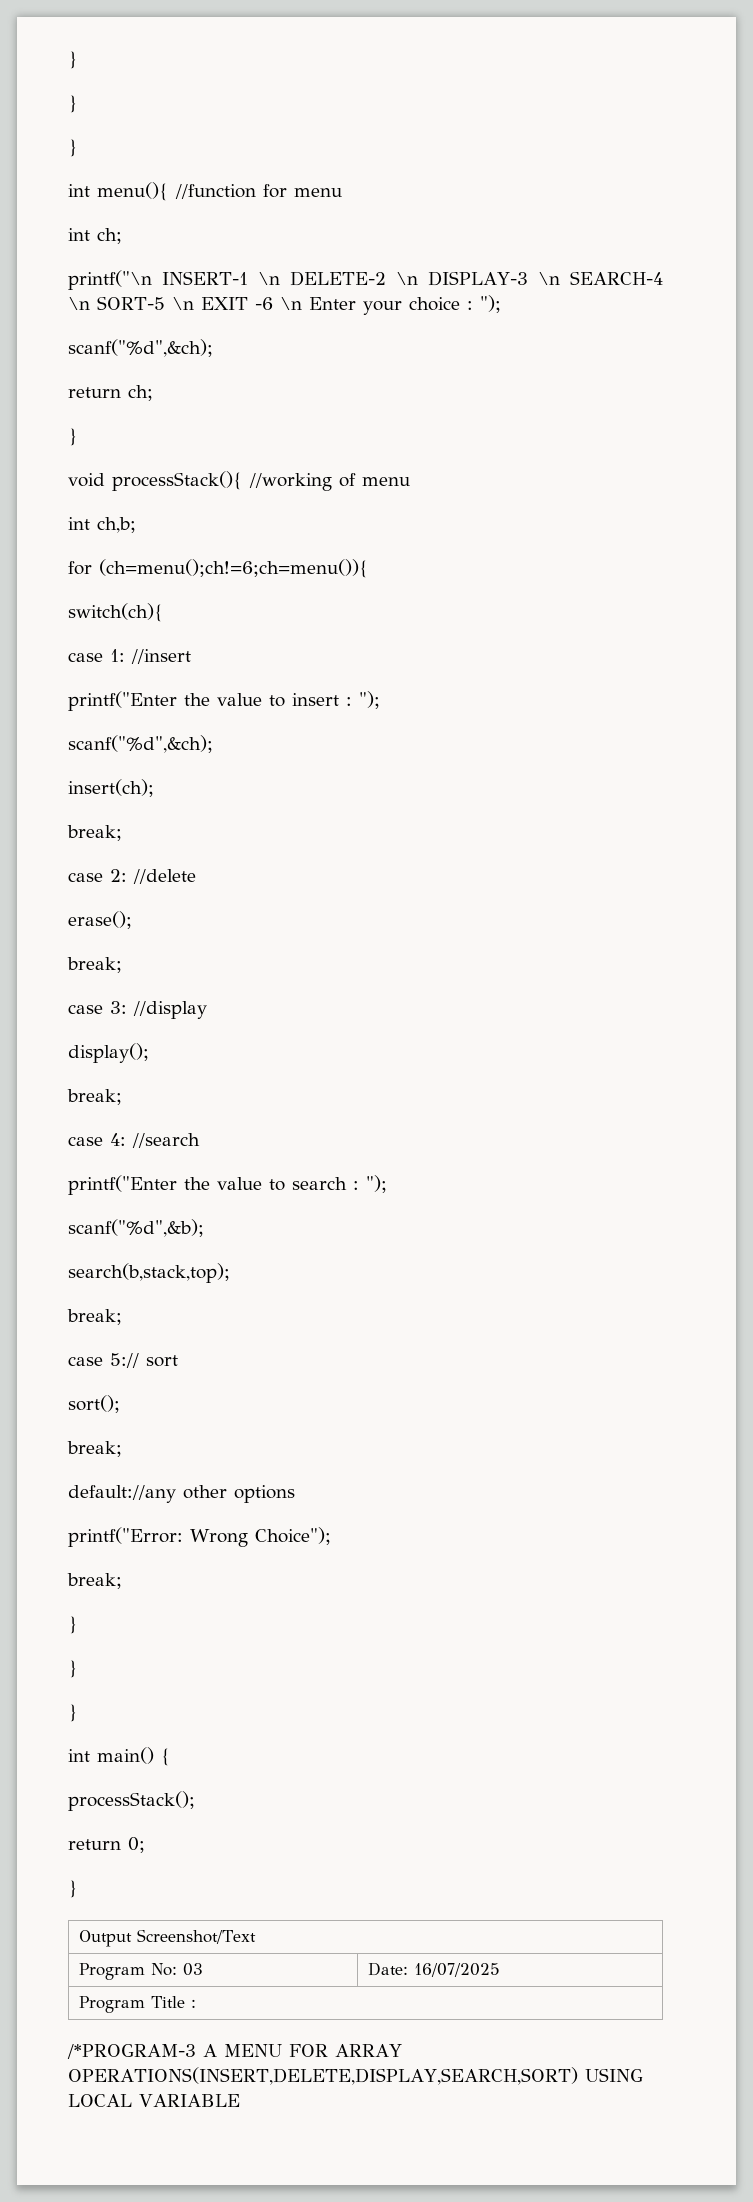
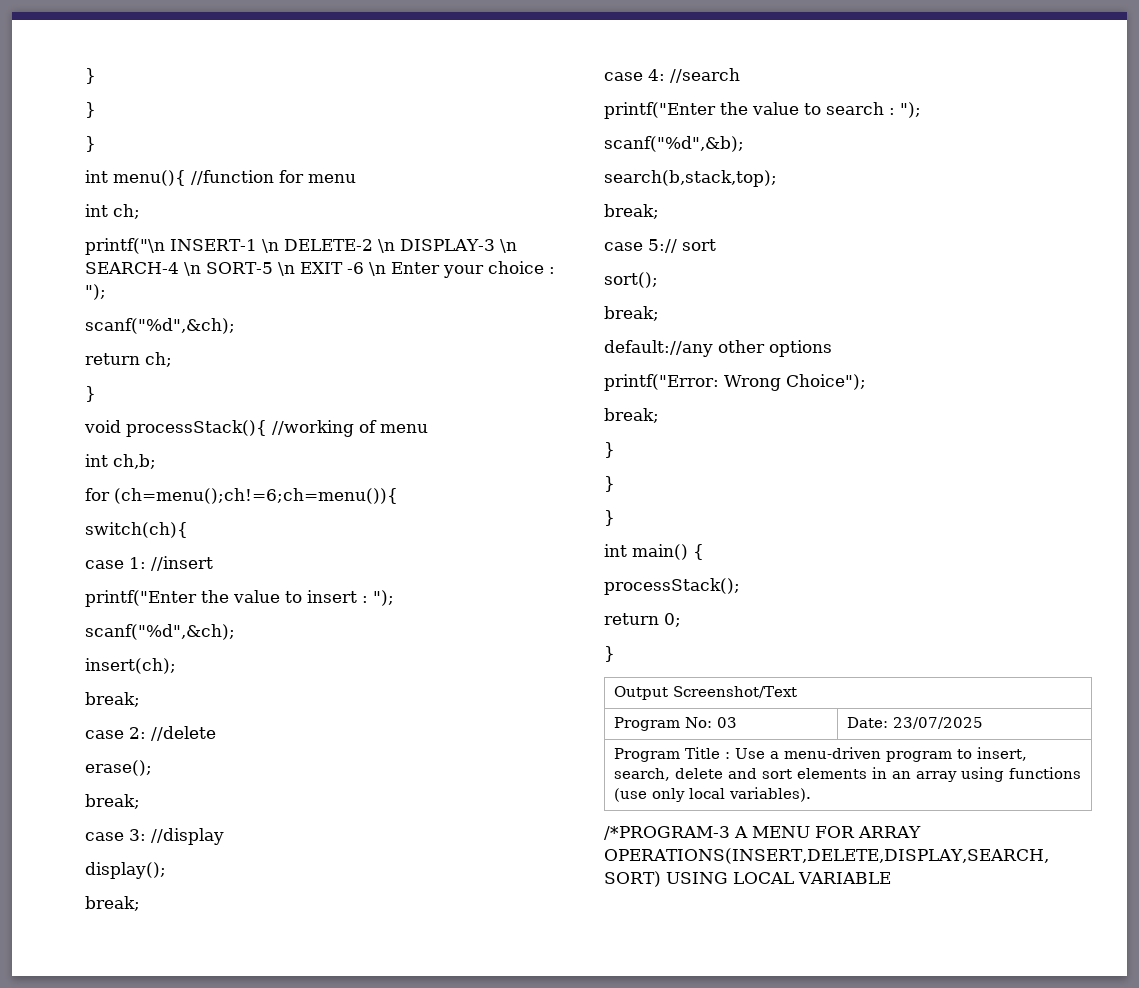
[413,1963,500,1977] 16/07/2025 -> [893,717,984,729] 23/07/2025
(196, 2003) none -> [735,747,1028,762] [614,767,1082,782] [614,787,812,802] Use a menu-driven program to insert, search, delete and sort elements in an array using functions (use only local variables).

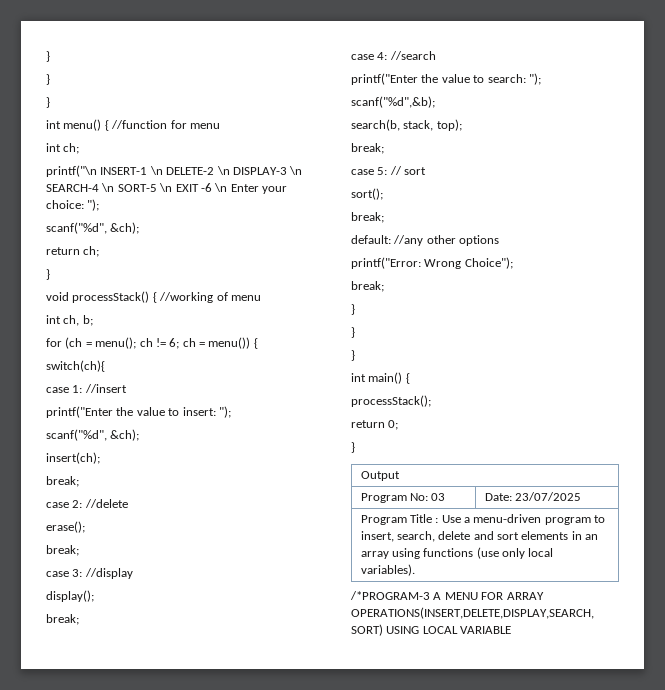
[85,68,96,84] [85,102,96,118] [85,136,96,152] [85,170,186,186] } // } // } // int menu(){ -> [46,51,50,62] [46,74,50,85] [46,97,50,108] [46,119,109,131] } // } // } // int menu() {
[487,261,555,274] [85,284,106,300] [85,318,235,334] choice : "); // scanf("%d",&ch); -> [46,199,100,211] [46,222,140,234] choice: "); // scanf("%d", &ch);
[126,420,267,437] processStack(){ -> [72,291,157,303] processStack() {
[113,454,156,469] [85,488,398,504] ch,b; // for (ch=menu();ch!=6;ch=menu()){ -> [63,315,93,326] [46,337,258,349] ch, b; // for (ch = menu(); ch != 6; ch = menu()) {
[307,590,394,606] [85,624,235,640] insert : "); // scanf("%d",&ch); -> [182,406,231,418] [46,429,140,441] insert: "); // scanf("%d", &ch);
[826,102,895,115] search : -> [487,74,526,83] search:
[604,170,777,187] [604,204,659,219] [604,239,677,253] search(b,stack,top); // break; // case 5:// -> [351,119,462,131] [351,143,384,154] [351,166,402,175] search(b, stack, top); // break; // case 5: //
[604,340,713,357] default://any -> [351,235,424,246] default: //any
[673,686,798,698] Screenshot/Text -> (400, 476) none

